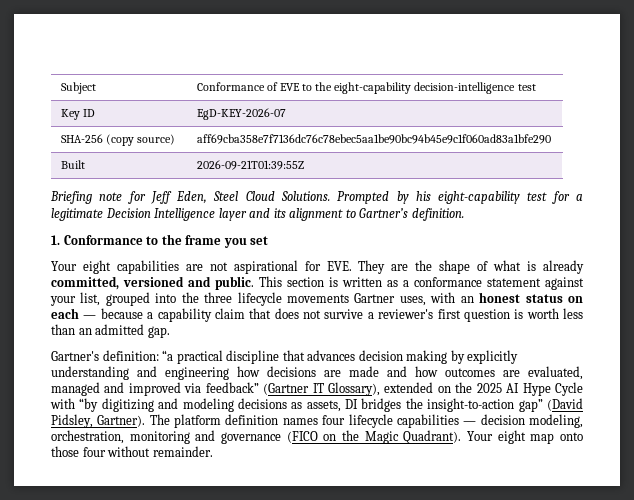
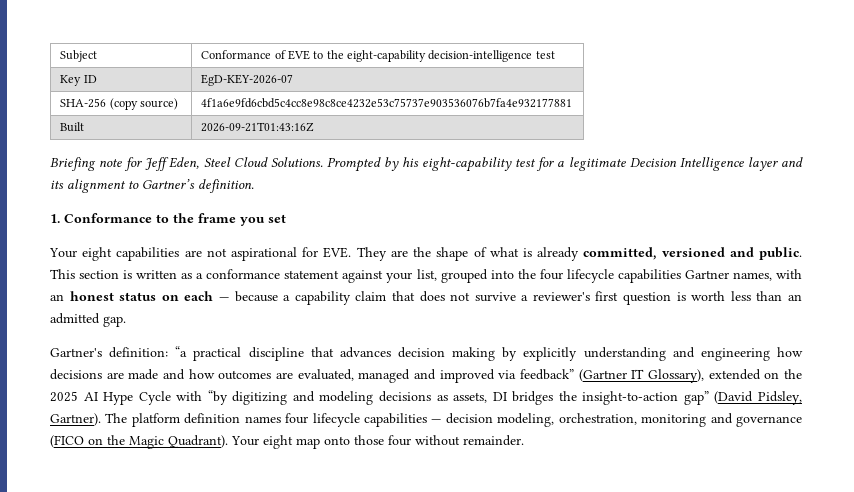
[196,134,551,144] aff69cba358e7f7136dc76c78ebec5aa1be90bc94b45e9c1f060ad83a1bfe290 -> [201,98,573,108] 4f1a6e9fd6cbd5c4cc8e98c8ce4232e53c75737e903536076b7fa4e932177881
[196,160,304,170] 2026-09-21T01:39:55Z -> [201,122,315,132] 2026-09-21T01:43:16Z
[204,292,426,306] three lifecycle movements Gartner uses, -> [539,269,772,283] four lifecycle capabilities Gartner names,

